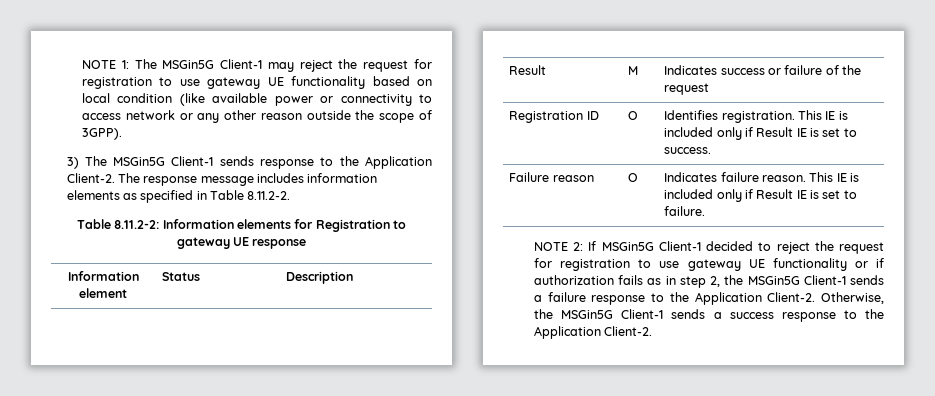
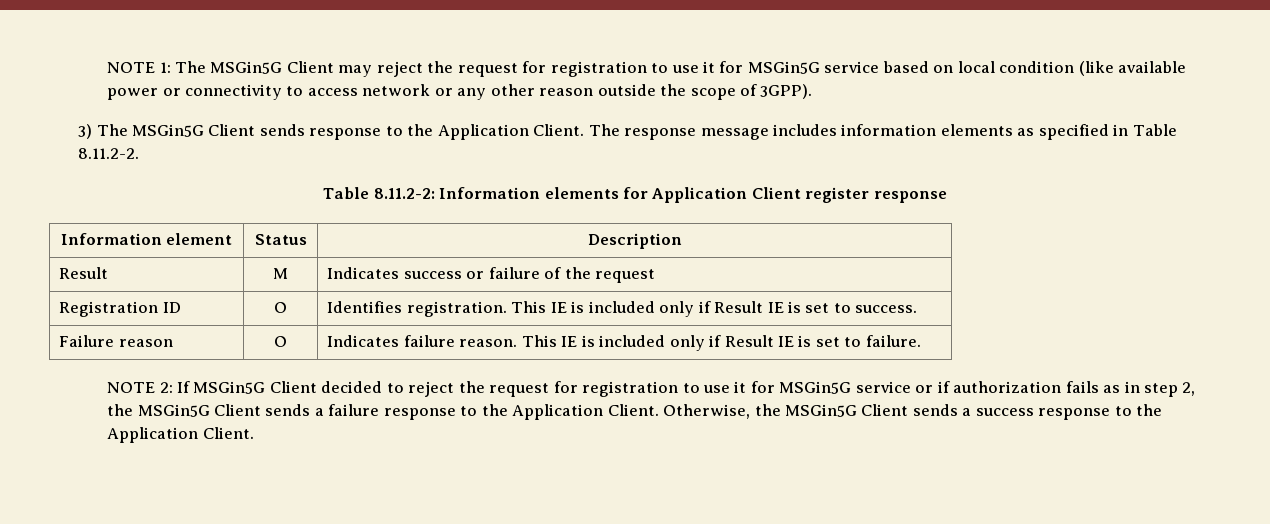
[220,59,263,69] Client-1 -> [286,61,334,73] Client
[207,76,366,89] gateway UE functionality -> [703,61,880,74] it for MSGin5G service
[171,156,214,166] Client-1 -> [208,124,256,136] Client
[66,173,115,183] Client-2. -> [533,124,585,136] Client.
[315,219,407,232] [176,237,249,249] Registration to gateway UE -> [652,187,870,203] Application Client register
[658,241,701,251] Client-1 -> [269,381,317,393] Client
[687,258,847,271] gateway UE functionality -> [734,381,911,394] it for MSGin5G service
[803,275,846,285] Client-1 -> [214,404,262,416] Client
[767,292,816,302] Client-2. -> [607,404,659,416] Client.
[621,309,664,319] Client-1 -> [861,404,909,416] Client
[604,326,653,336] Client-2. -> [202,427,254,439] Client.

